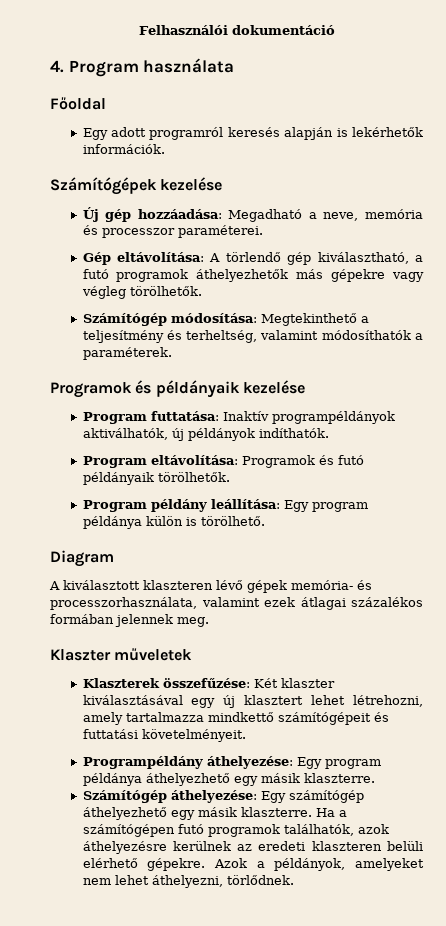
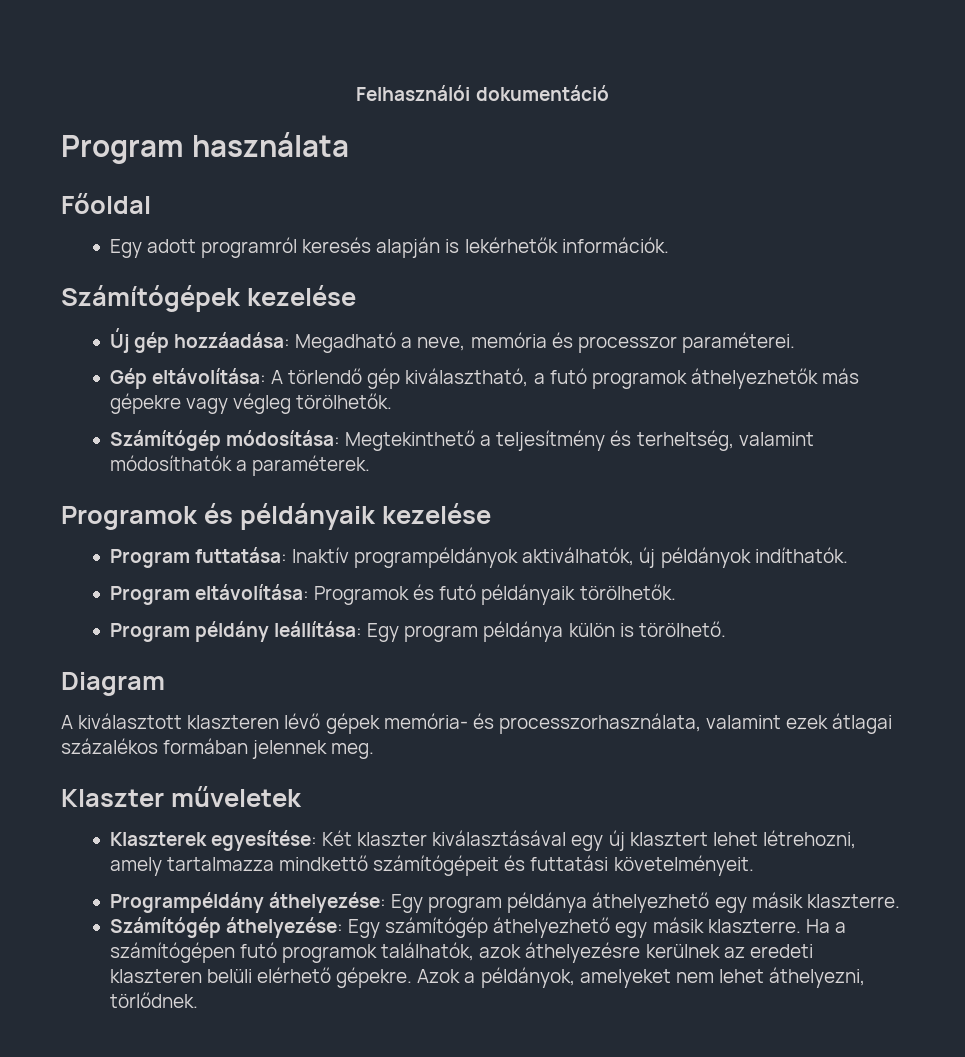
[50,60,64,73] 4. -> (609, 93) none
[162,678,250,688] összefűzése: -> [210,830,317,851] egyesítése:

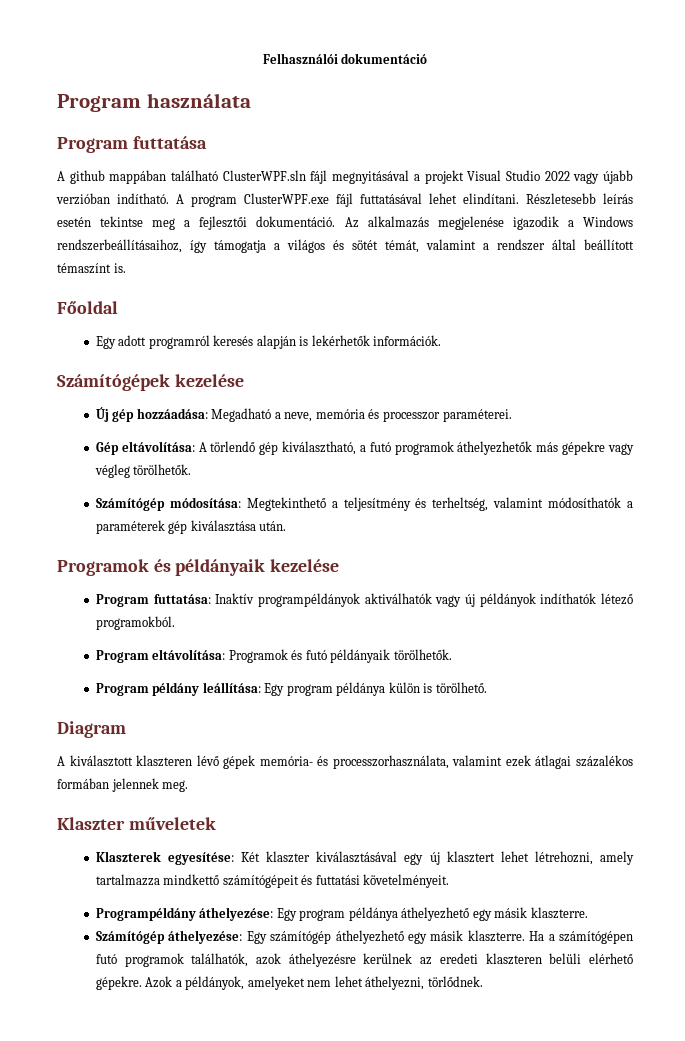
(349, 144) none -> [57,136,207,153] [57,170,633,184] [56,193,633,207] [57,216,633,230] [57,239,634,253] [57,263,126,274] // Program futtatása // A github mappában található ClusterWPF.sln fájl megnyitásával a projekt Visual Studio 2022 vagy újabb verzióban indítható. A program ClusterWPF.exe fájl futtatásával lehet elindítani. Részletesebb leírás esetén tekintse meg a fejlesztői dokumentáció. Az alkalmazás megjelenése igazodik a Windows rendszerbeállításaihoz, így támogatja a világos és sötét témát, valamint a rendszer által beállított témaszínt is.
[251,455,370,476] paraméterek. -> [95,520,287,534] paraméterek gép kiválasztása után.
[522,547,848,568] aktiválhatók, új példányok indíthatók. -> [364,593,633,607] [95,616,175,630] aktiválhatók vagy új példányok indíthatók létező programokból.

